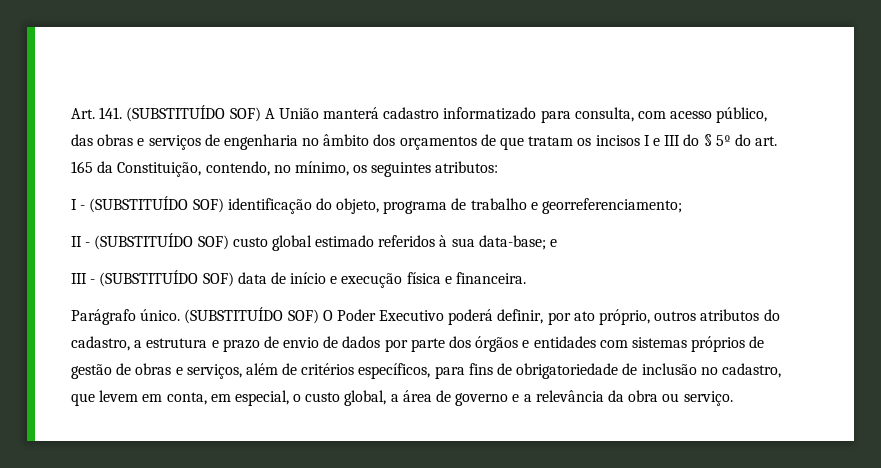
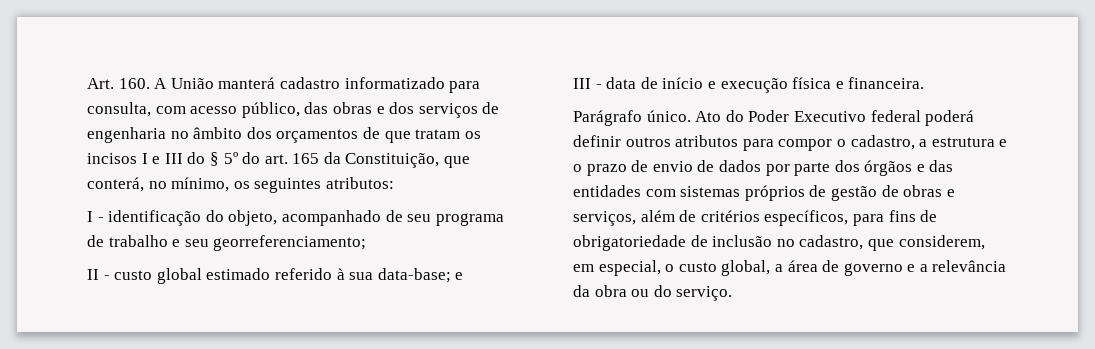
[99,105,261,122] 141. (SUBSTITUÍDO SOF) -> [118,78,150,89] 160.
(145, 142) none -> [389,102,415,114] dos
[205,161,270,176] contendo, -> [444,156,471,168] [87,177,144,192] que conterá,
[89,196,224,213] (SUBSTITUÍDO SOF) -> (104, 219) none
(380, 206) none -> [281,210,432,226] acompanhado de seu
(538, 206) none -> [184,239,209,247] seu
[94,233,229,250] (SUBSTITUÍDO SOF) -> (110, 277) none
[378,235,436,247] referidos -> [274,268,332,280] referido
[99,270,234,287] (SUBSTITUÍDO SOF) -> (602, 86) none
[184,307,780,325] (SUBSTITUÍDO SOF) O Poder Executivo poderá definir, por ato próprio, outros atributos do -> [695,110,975,126] [573,135,846,151] Ato do Poder Executivo federal poderá definir outros atributos para compor o
(219, 344) none -> [573,164,582,172] o
(530, 344) none -> [929,160,954,172] das
[99,390,207,405] levem em conta, -> [898,235,985,250] considerem,
(680, 397) none -> [653,285,672,297] do

